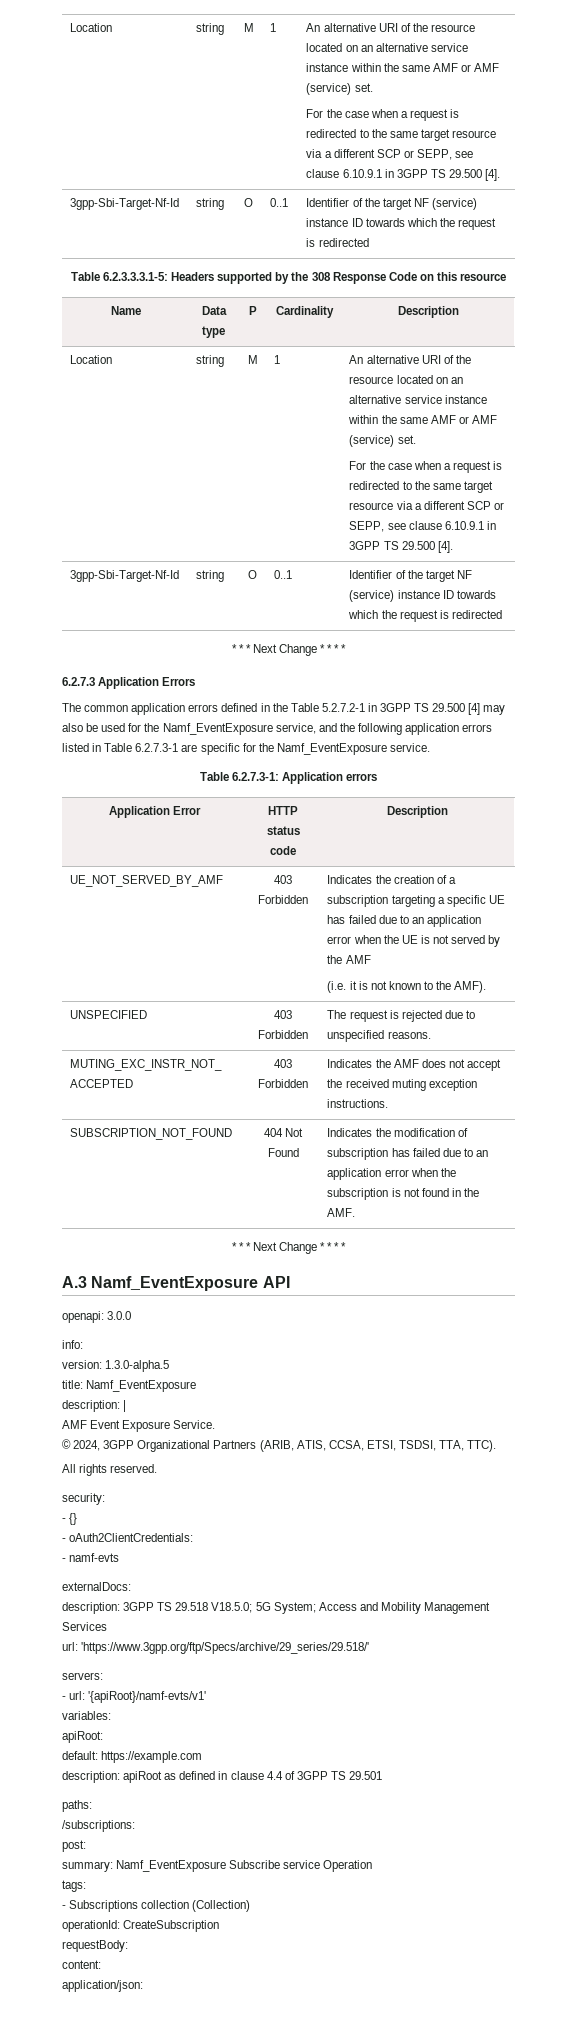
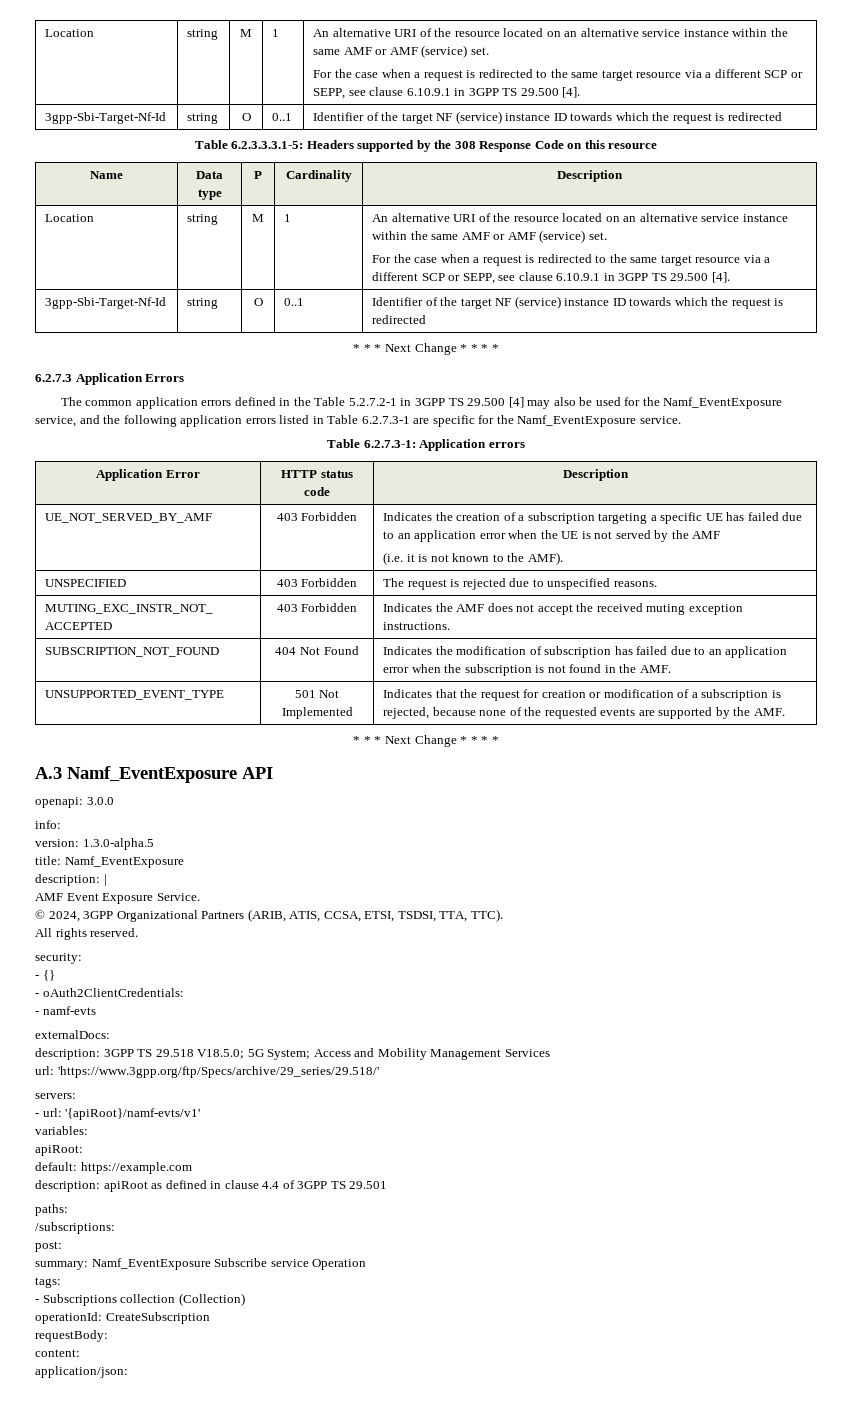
(356, 1212) none -> [45,690,225,700] [294,690,340,698] [281,707,353,719] [383,689,781,701] [383,707,785,719] // UNSUPPORTED_EVENT_TYPE | 501 Not Implemented | Indicates that the request for creation or modification of a subscription is rejected, because none of the requested events are supported by the AMF.

